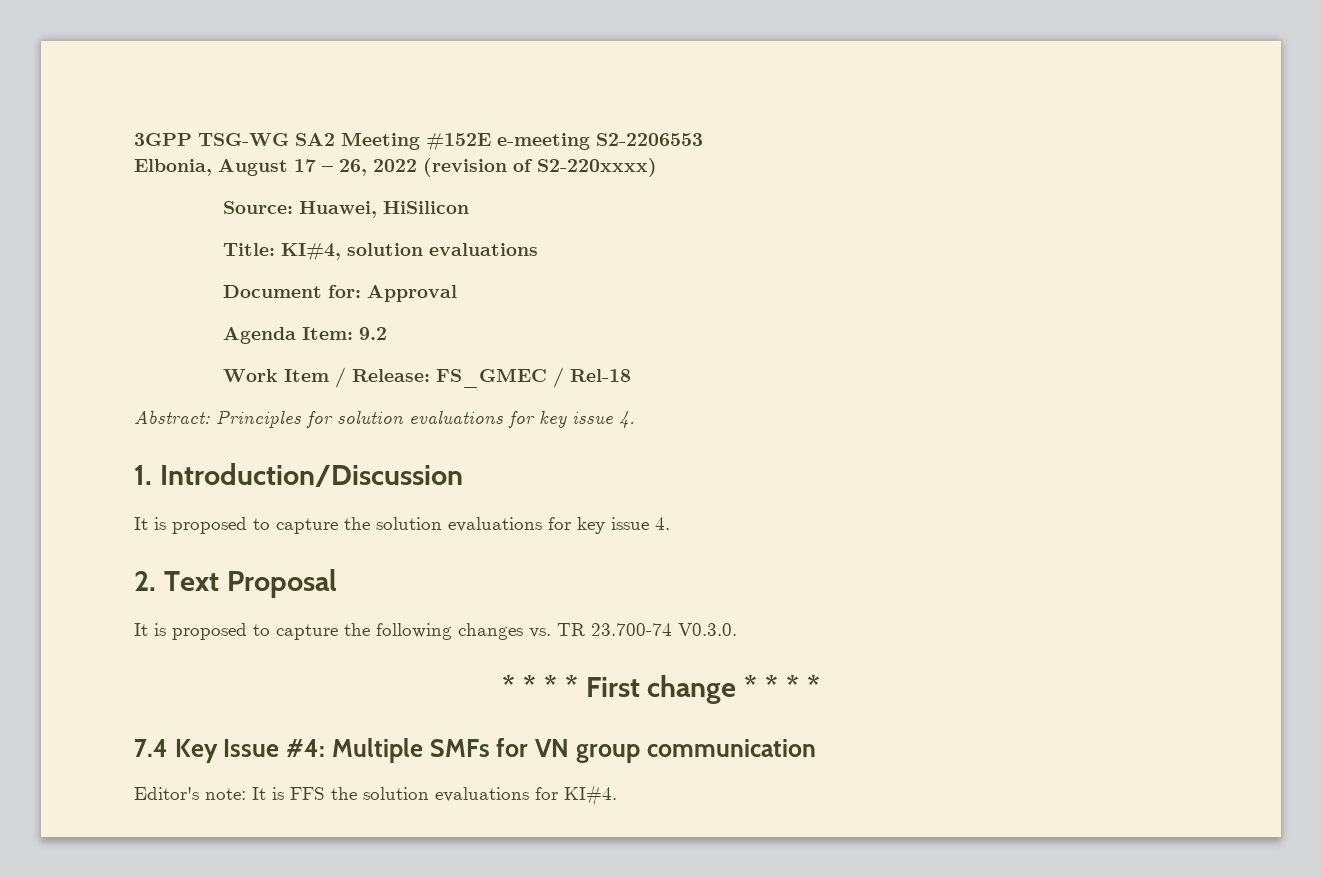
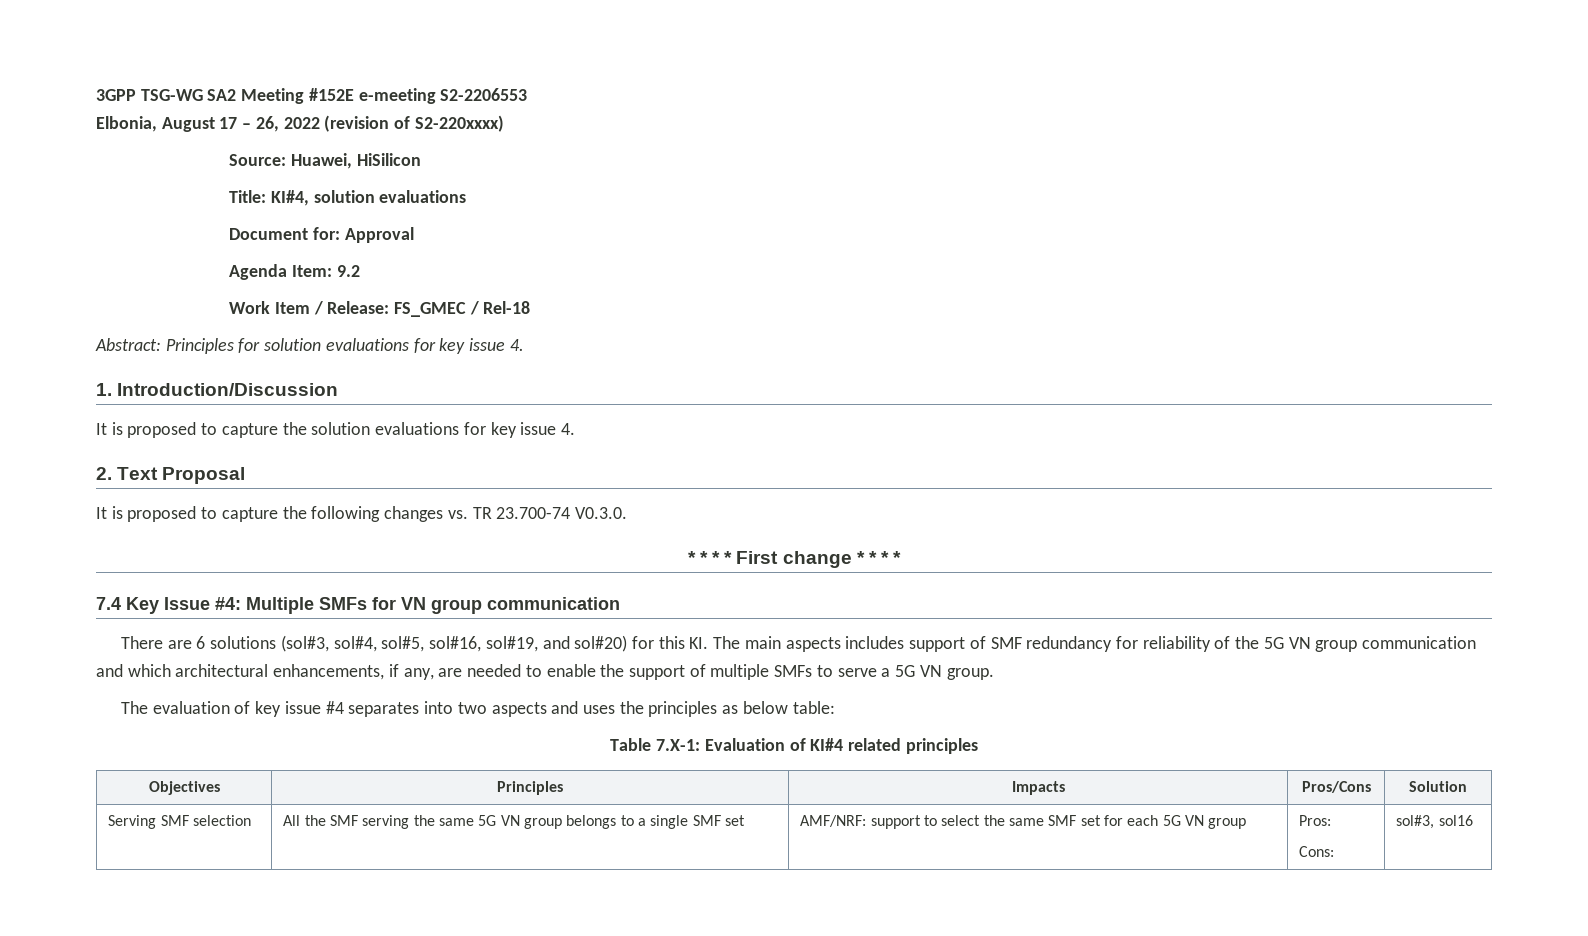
[134,785,617,806] Editor's note: It is FFS the solution evaluations for KI#4. -> [121,635,1477,652] [96,664,994,680] [121,701,835,717] [610,738,978,754] [148,781,220,795] [497,781,563,795] [1011,781,1065,795] [1301,781,1371,793] [1409,781,1467,792] [108,815,252,829] [283,815,745,829] [800,815,1247,829] [1299,815,1332,826] [1299,846,1335,857] [1396,815,1473,829] There are 6 solutions (sol#3, sol#4, sol#5, sol#16, sol#19, and sol#20) for this KI. The main aspects includes support of SMF redundancy for reliability of the 5G VN group communication and which architectural enhancements, if any, are needed to enable the support of multiple SMFs to serve a 5G VN group. // The evaluation of key issue #4 separates into two aspects and uses the principles as below table: // Table 7.X-1: Evaluation of KI#4 related principles // Objectives | Principles | Impacts | Pros/Cons | Solution // Serving SMF selection | All the SMF serving the same 5G VN group belongs to a single SMF set | AMF/NRF: support to select the same SMF set for each 5G VN group | Pros: // Cons: | sol#3, sol16

